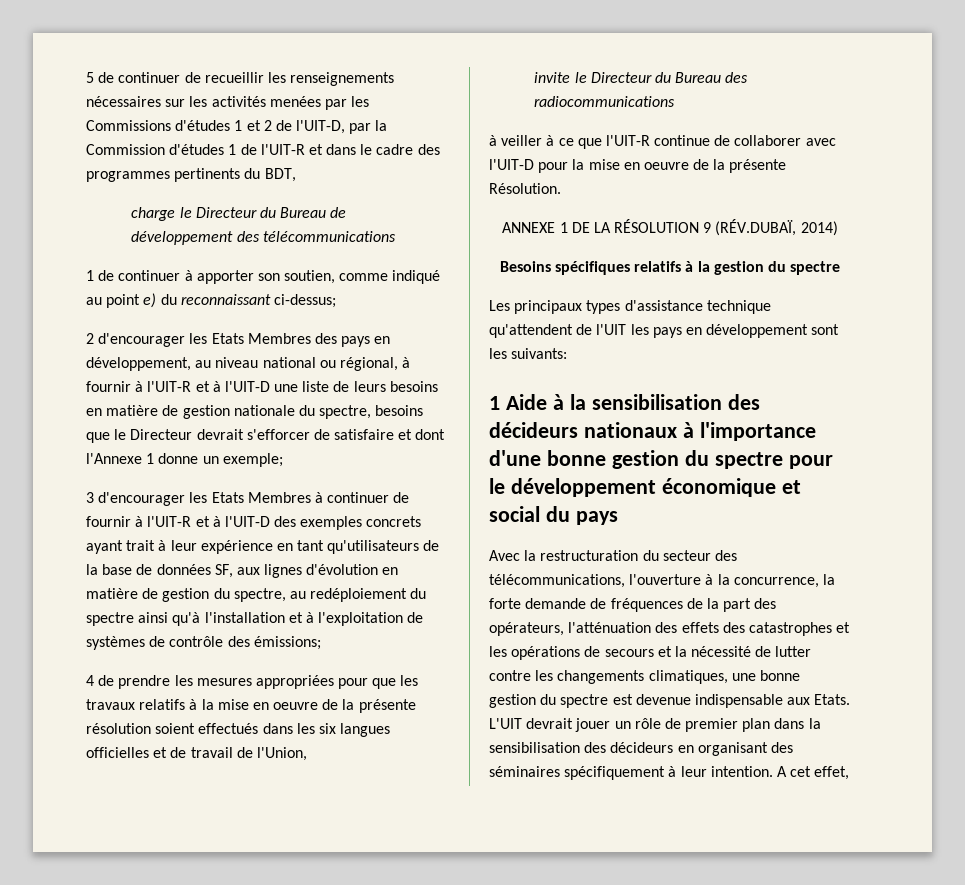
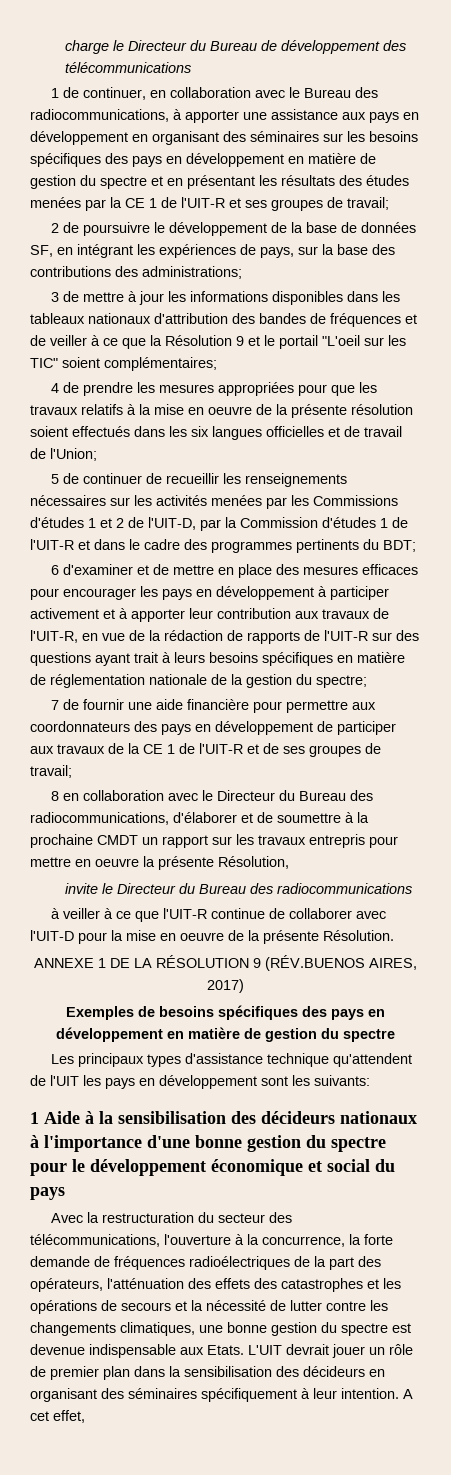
(86, 77) none -> [65,40,407,54] [65,62,192,73] [50,87,378,100] [30,109,419,123] [30,131,418,145] [30,153,376,167] [30,175,409,189] [30,197,389,211] [50,222,416,236] [30,244,395,258] [30,266,242,279] [50,291,400,305] [30,313,417,327] [30,335,406,349] [30,357,217,371] [50,382,377,396] [30,404,413,418] [30,426,402,440] [30,448,97,461] charge le Directeur du Bureau de développement des télécommunications // 1 de continuer, en collaboration avec le Bureau des radiocommunications, à apporter une assistance aux pays en développement en organisant des séminaires sur les besoins spécifiques des pays en développement en matière de gestion du spectre et en présentant les résultats des études menées par la CE 1 de l'UIT-R et ses groupes de travail; // 2 de poursuivre le développement de la base de données SF, en intégrant les expériences de pays, sur la base des contributions des administrations; // 3 de mettre à jour les informations disponibles dans les tableaux nationaux d'attribution des bandes de fréquences et de veiller à ce que la Résolution 9 et le portail "L'oeil sur les TIC" soient complémentaires; // 4 de prendre les mesures appropriées pour que les travaux relatifs à la mise en oeuvre de la présente résolution soient effectués dans les six langues officielles et de travail de l'Union; //
[264,168,296,182] [131,207,347,221] [131,231,396,245] [86,270,441,284] [86,293,336,308] [86,333,391,347] [86,357,411,371] [86,381,438,392] [86,405,424,419] [86,429,446,443] [86,453,283,467] [86,492,410,506] [86,516,422,530] [86,540,440,554] [86,564,399,578] [86,588,427,602] [86,612,424,626] [86,636,321,650] [86,675,419,689] [86,699,416,713] [86,723,391,737] [86,747,307,761] BDT, // charge le Directeur du Bureau de développement des télécommunications // 1 de continuer à apporter son soutien, comme indiqué au point e) du reconnaissant ci-dessus; // 2 d'encourager les Etats Membres des pays en développement, au niveau national ou régional, à fournir à l'UIT-R et à l'UIT-D une liste de leurs besoins en matière de gestion nationale du spectre, besoins que le Directeur devrait s'efforcer de satisfaire et dont l'Annexe 1 donne un exemple; // 3 d'encourager les Etats Membres à continuer de fournir à l'UIT-R et à l'UIT-D des exemples concrets ayant trait à leur expérience en tant qu'utilisateurs de la base de données SF, aux lignes d'évolution en matière de gestion du spectre, au redéploiement du spectre ainsi qu'à l'installation et à l'exploitation de systèmes de contrôle des émissions; // 4 de prendre les mesures appropriées pour que les travaux relatifs à la mise en oeuvre de la présente résolution soient effectués dans les six langues officielles et de travail de l'Union, -> [383,540,416,552] [50,564,418,578] [30,586,389,600] [30,608,389,622] [30,630,419,644] [30,652,405,666] [30,674,367,688] [50,699,376,713] [30,721,396,735] [30,743,381,757] [30,765,72,778] [50,790,373,801] [30,812,369,825] [30,834,398,848] [30,856,289,870] BDT; // 6 d'examiner et de mettre en place des mesures efficaces pour encourager les pays en développement à participer activement et à apporter leur contribution aux travaux de l'UIT-R, en vue de la rédaction de rapports de l'UIT-R sur des questions ayant trait à leurs besoins spécifiques en matière de réglementation nationale de la gestion du spectre; // 7 de fournir une aide financière pour permettre aux coordonnateurs des pays en développement de participer aux travaux de la CE 1 de l'UIT-R et de ses groupes de travail; // 8 en collaboration avec le Directeur du Bureau des radiocommunications, d'élaborer et de soumettre à la prochaine CMDT un rapport sur les travaux entrepris pour mettre en oeuvre la présente Résolution,
[715,219,838,236] [499,261,710,275] (RÉV.DUBAÏ, 2014) // Besoins spécifiques relatifs à la -> [265,955,417,971] [207,979,244,993] [66,1005,385,1020] [56,1027,261,1042] (RÉV.BUENOS AIRES, 2017) // Exemples de besoins spécifiques des pays en développement en matière de
(683, 605) none -> [189,1256,290,1270] radioélectriques

